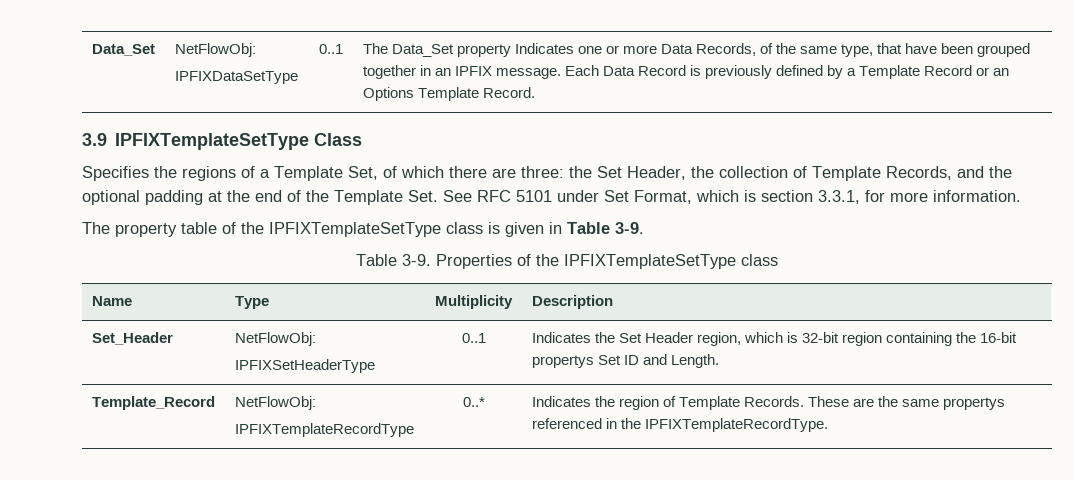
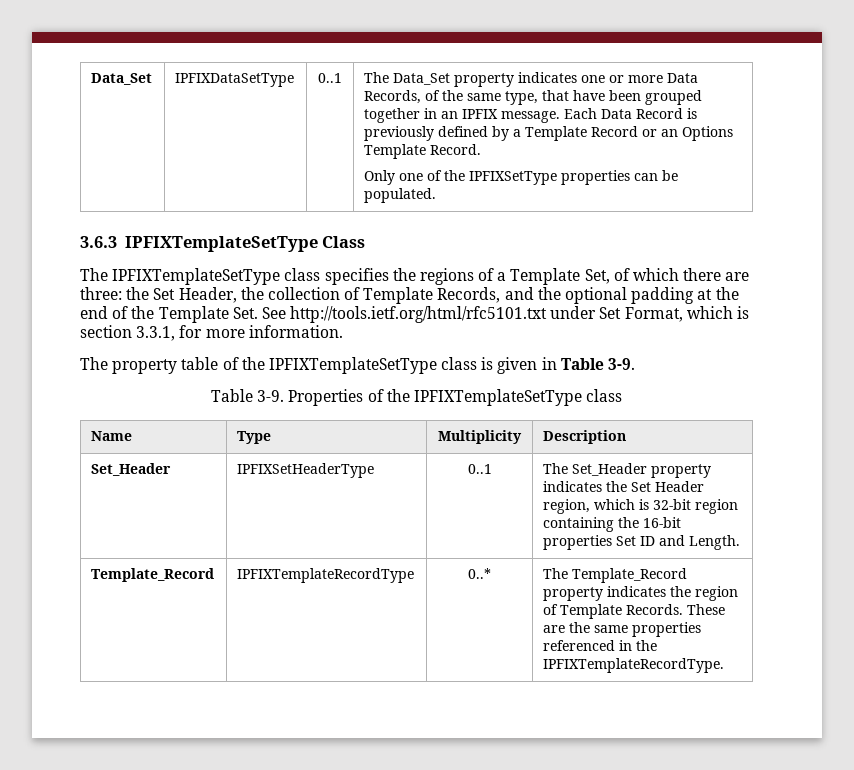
[174,43,256,57] NetFlowObj: // -> (153, 79) none
[514,43,574,54] Indicates -> [518,72,578,83] indicates
[82,133,363,150] [82,166,149,181] // 3.9 IPFIXTemplateSetType Class // Specifies -> [364,170,679,185] [364,188,437,203] [80,236,366,252] [80,268,389,285] // Only one of the IPFIXSetType properties can be populated. // 3.6.3 IPFIXTemplateSetType Class // The IPFIXTemplateSetType class specifies
[477,190,552,202] RFC 5101 -> [290,306,548,323] http://tools.ietf.org/html/rfc5101.txt
[234,332,316,346] NetFlowObj: // -> (172, 469) none
[531,332,591,343] Indicates -> [543,463,712,478] [543,481,603,492] The Set_Header property indicates
[531,355,594,368] propertys -> [543,535,613,550] properties
[234,396,316,410] NetFlowObj: // -> (215, 575) none
[531,396,591,407] Indicates -> [543,568,688,583] [543,586,667,601] The Template_Record property indicates
[943,397,1006,410] propertys -> [632,622,702,637] properties

